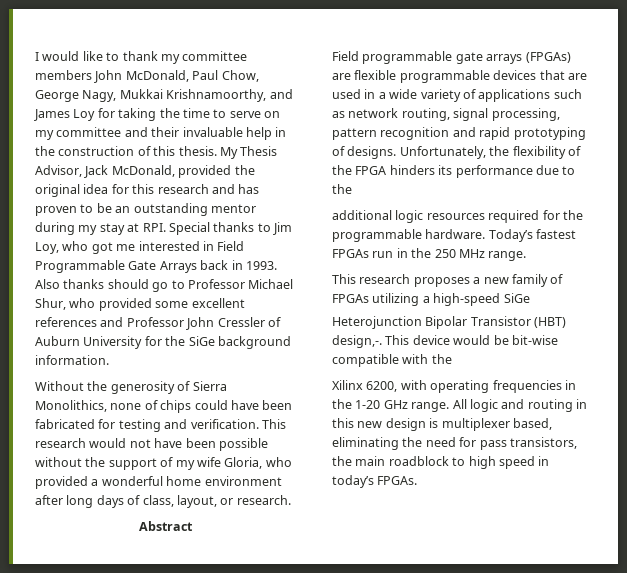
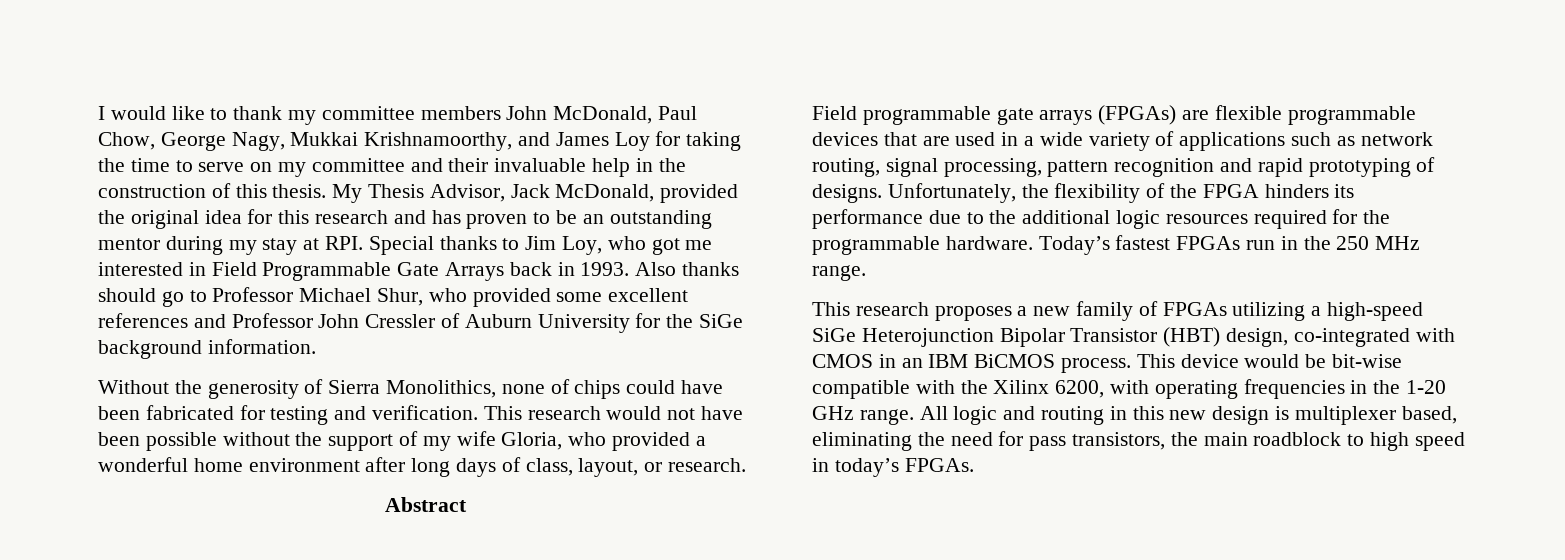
(352, 189) // -> (1017, 217) none
(530, 298) // -> (856, 335) none
[332,335,382,348] design,-. -> [1226,328,1455,347] [812,354,1132,373] design, co-integrated with CMOS in an IBM BiCMOS process.
(452, 359) // -> (988, 387) none

